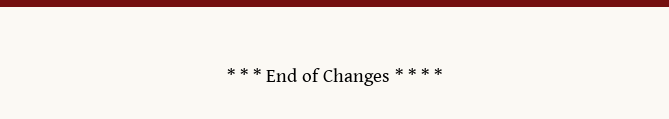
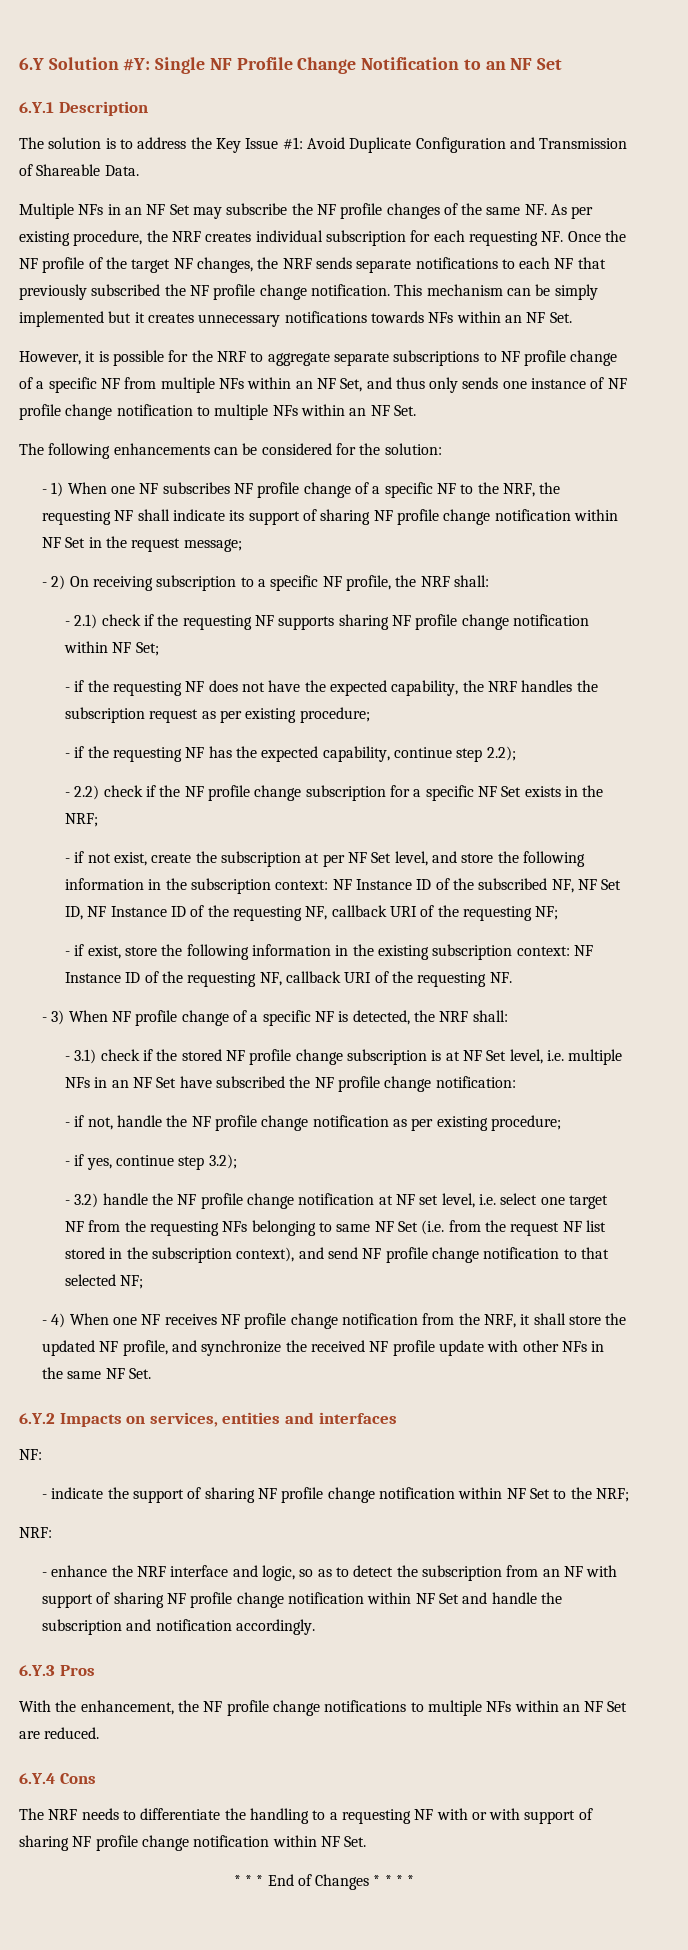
(227, 75) none -> [19,57,562,74] [19,101,148,116] [19,137,628,153] [19,164,139,176] [19,203,594,219] [19,230,626,246] [19,257,606,273] [19,284,598,300] [19,311,572,327] [19,350,618,366] [19,377,627,393] [19,404,416,420] [19,443,442,459] [42,482,561,498] [42,509,618,525] [42,536,242,552] [42,575,489,591] [65,614,589,630] [64,641,159,656] [65,680,598,696] [65,707,370,723] [65,746,516,762] [65,785,604,801] [65,813,99,827] [65,851,585,867] [65,878,622,894] [65,905,559,921] [65,944,593,960] [65,971,512,987] [42,1010,508,1026] [65,1049,623,1065] [65,1076,516,1092] [65,1115,561,1131] [65,1154,237,1170] [65,1193,608,1209] [65,1220,606,1236] [65,1247,609,1263] [65,1274,144,1289] [42,1313,627,1329] [42,1340,605,1356] [42,1367,152,1379] [19,1412,397,1427] [19,1449,42,1460] [42,1487,629,1503] [19,1527,52,1538] [42,1565,618,1581] [42,1592,562,1608] [42,1619,316,1635] [19,1665,95,1676] [19,1700,628,1716] [19,1727,100,1739] [19,1773,96,1784] [19,1808,593,1824] [19,1835,367,1851] 6.Y Solution #Y: Single NF Profile Change Notification to an NF Set // 6.Y.1 Description // The solution is to address the Key Issue #1: Avoid Duplicate Configuration and Transmission of Shareable Data. // Multiple NFs in an NF Set may subscribe the NF profile changes of the same NF. As per existing procedure, the NRF creates individual subscription for each requesting NF. Once the NF profile of the target NF changes, the NRF sends separate notifications to each NF that previously subscribed the NF profile change notification. This mechanism can be simply implemented but it creates unnecessary notifications towards NFs within an NF Set. // However, it is possible for the NRF to aggregate separate subscriptions to NF profile change of a specific NF from multiple NFs within an NF Set, and thus only sends one instance of NF profile change notification to multiple NFs within an NF Set. // The following enhancements can be considered for the solution: // - 1) When one NF subscribes NF profile change of a specific NF to the NRF, the requesting NF shall indicate its support of sharing NF profile change notification within NF Set in the request message; // - 2) On receiving subscription to a specific NF profile, the NRF shall: // - 2.1) check if the requesting NF supports sharing NF profile change notification within NF Set; // - if the requesting NF does not have the expected capability, the NRF handles the subscription request as per existing procedure; // - if the requesting NF has the expected capability, continue step 2.2); // - 2.2) check if the NF profile change subscription for a specific NF Set exists in the NRF; // - if not exist, create the subscription at per NF Set level, and store the following information in the subscription context: NF Instance ID of the subscribed NF, NF Set ID, NF Instance ID of the requesting NF, callback URI of the requesting NF; // - if exist, store the following information in the existing subscription context: NF Instance ID of the requesting NF, callback URI of the requesting NF. // - 3) When NF profile change of a specific NF is detected, the NRF shall: // - 3.1) check if the stored NF profile change subscription is at NF Set level, i.e. multiple NFs in an NF Set have subscribed the NF profile change notification: // - if not, handle the NF profile change notification as per existing procedure; // - if yes, continue step 3.2); // - 3.2) handle the NF profile change notification at NF set level, i.e. select one target NF from the requesting NFs belonging to same NF Set (i.e. from the request NF list stored in the subscription context), and send NF profile change notification to that selected NF; // - 4) When one NF receives NF profile change notification from the NRF, it shall store the updated NF profile, and synchronize the received NF profile update with other NFs in the same NF Set. // 6.Y.2 Impacts on services, entities and interfaces // NF: // - indicate the support of sharing NF profile change notification within NF Set to the NRF; // NRF: // - enhance the NRF interface and logic, so as to detect the subscription from an NF with support of sharing NF profile change notification within NF Set and handle the subscription and notification accordingly. // 6.Y.3 Pros // With the enhancement, the NF profile change notifications to multiple NFs within an NF Set are reduced. // 6.Y.4 Cons // The NRF needs to differentiate the handling to a requesting NF with or with support of sharing NF profile change notification within NF Set. //

